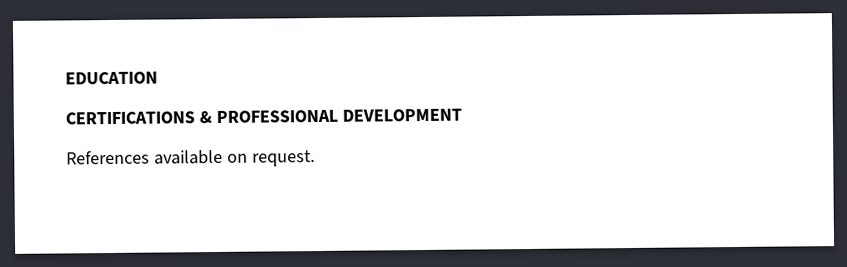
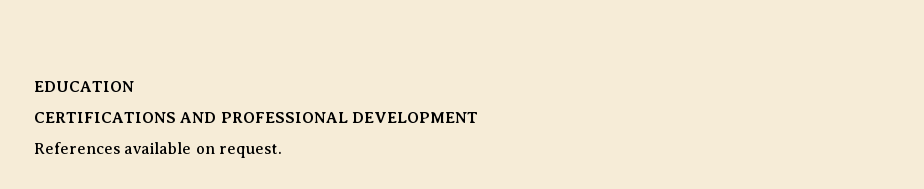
[198,111,212,124] & -> [180,112,217,123] AND

